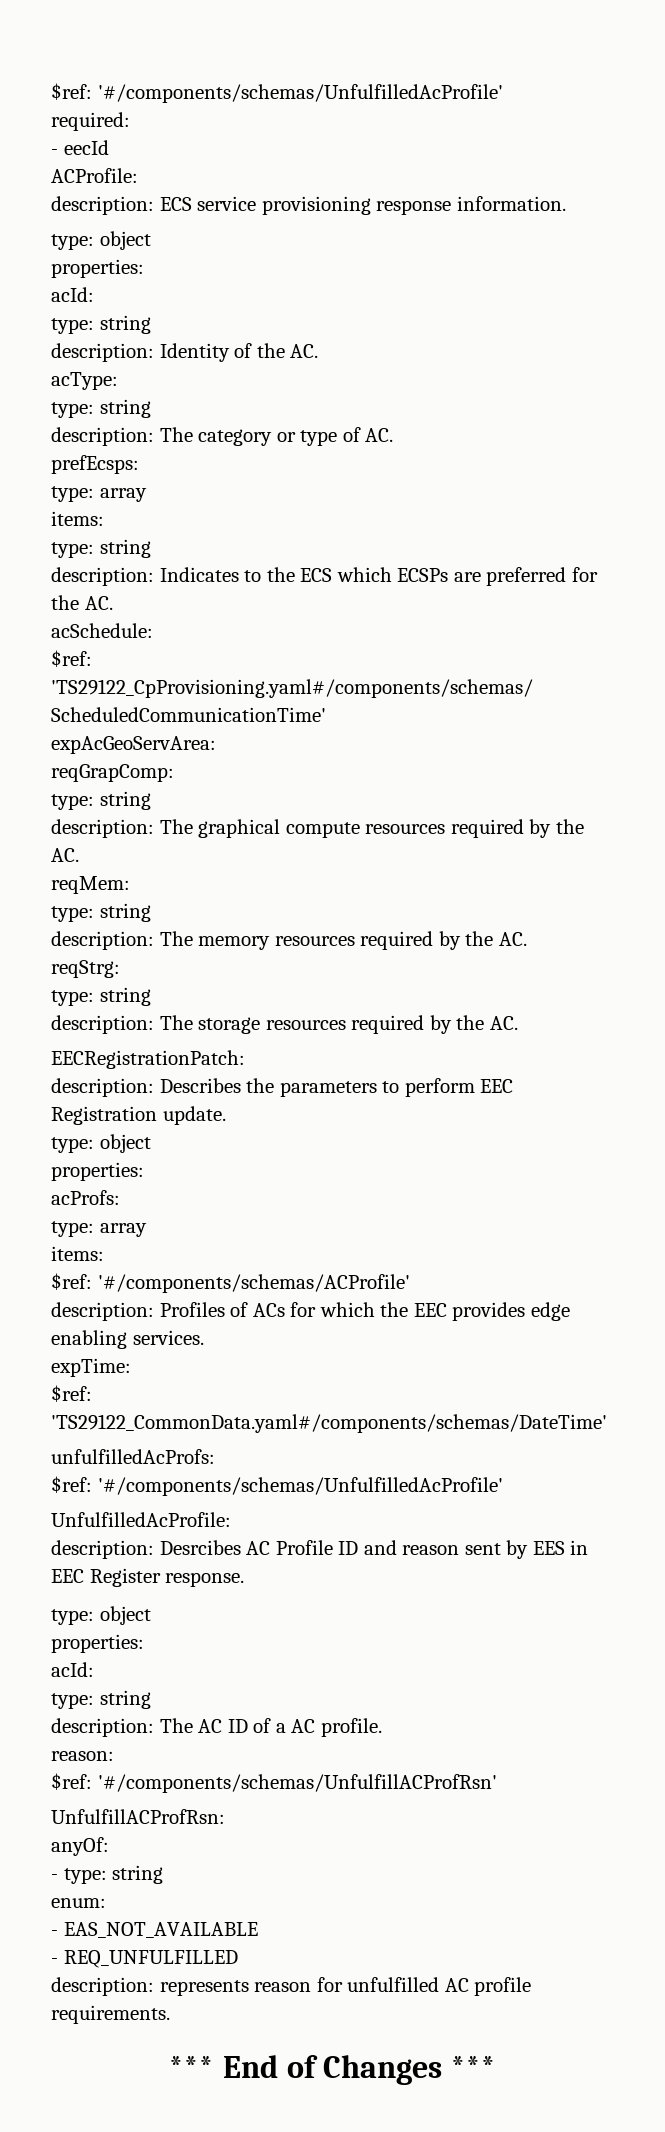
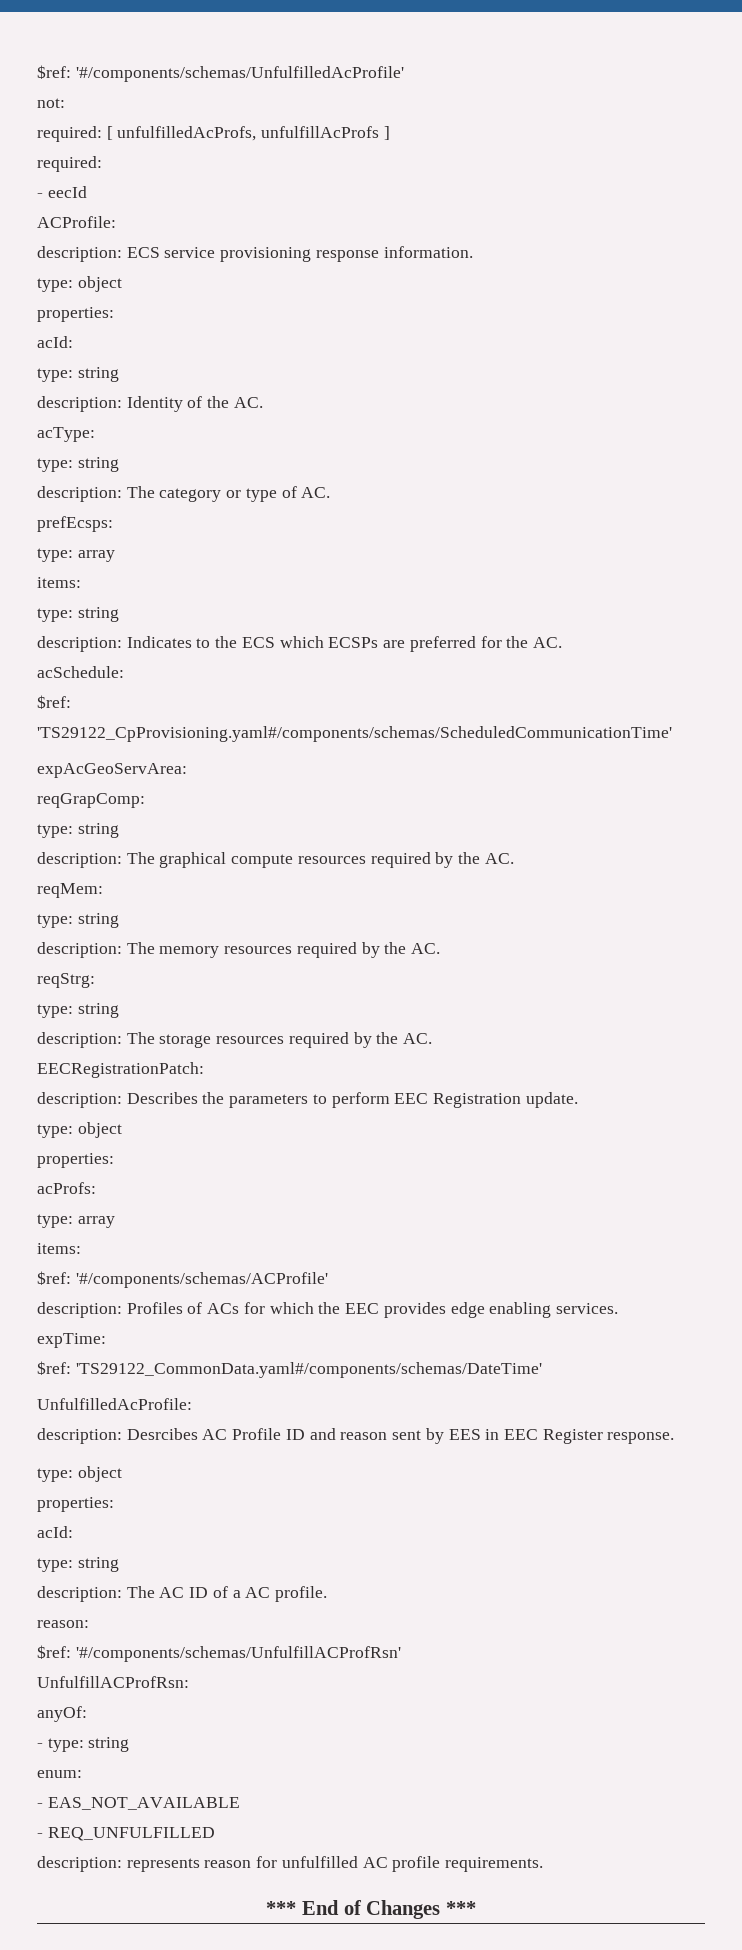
[51,83,503,103] $ref: '#/components/schemas/UnfulfilledAcProfile' -> [37,65,404,82] [37,98,65,108] [37,126,390,142] $ref: '#/components/schemas/UnfulfilledAcProfile' // not: // required: [ unfulfilledAcProfs, unfulfillAcProfs ]
[51,1449,215,1464] [51,1476,503,1496] // unfulfilledAcProfs: // $ref: '#/components/schemas/UnfulfilledAcProfile' -> (542, 1370) none

